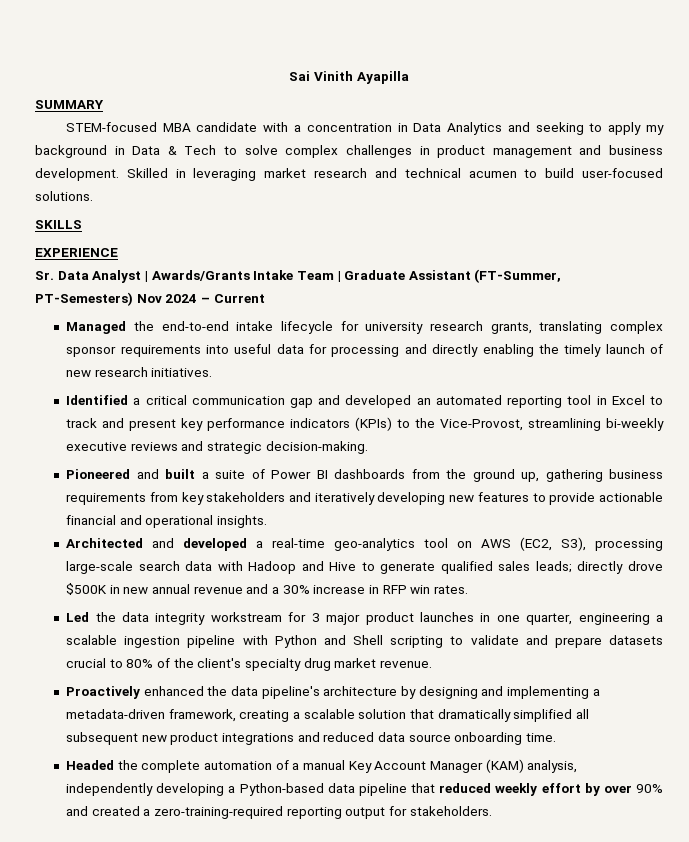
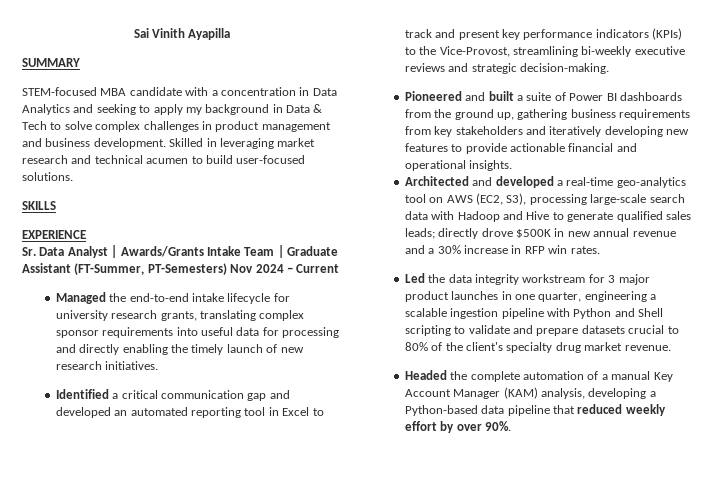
[66,686,600,699] [66,709,589,722] [66,732,556,745] // Proactively enhanced the data pipeline's architecture by designing and implementing a metadata-driven framework, creating a scalable solution that dramatically simplified all subsequent new product integrations and reduced data source onboarding time. -> (671, 348) none
[66,783,154,796] independently -> (586, 393) none
[636,784,664,793] [66,806,492,819] 90% and created a zero-training-required reporting output for stakeholders. -> [485,421,512,431] 90%.

